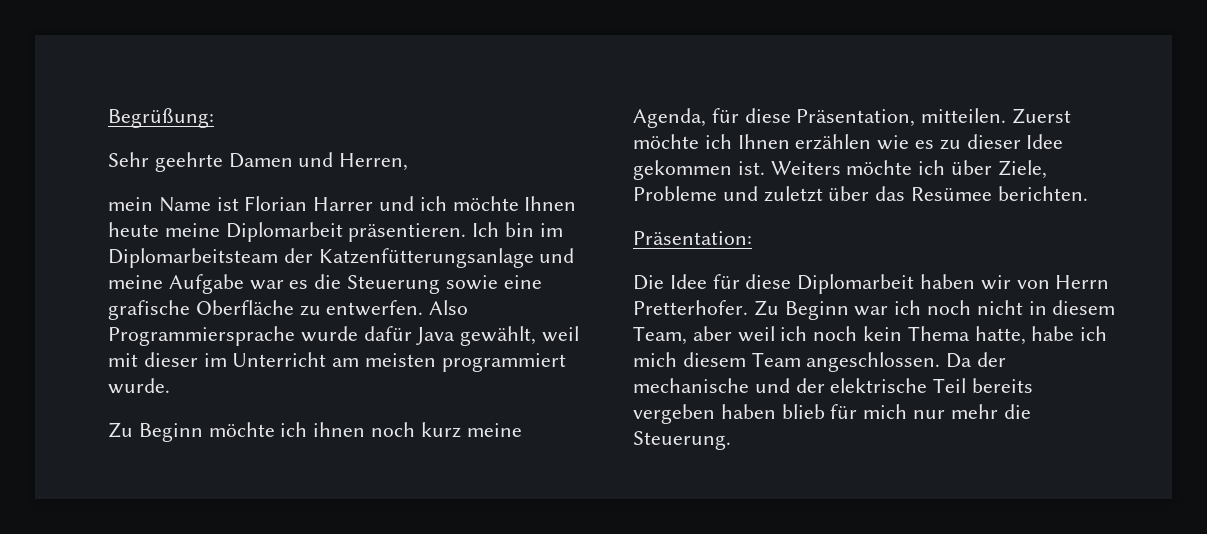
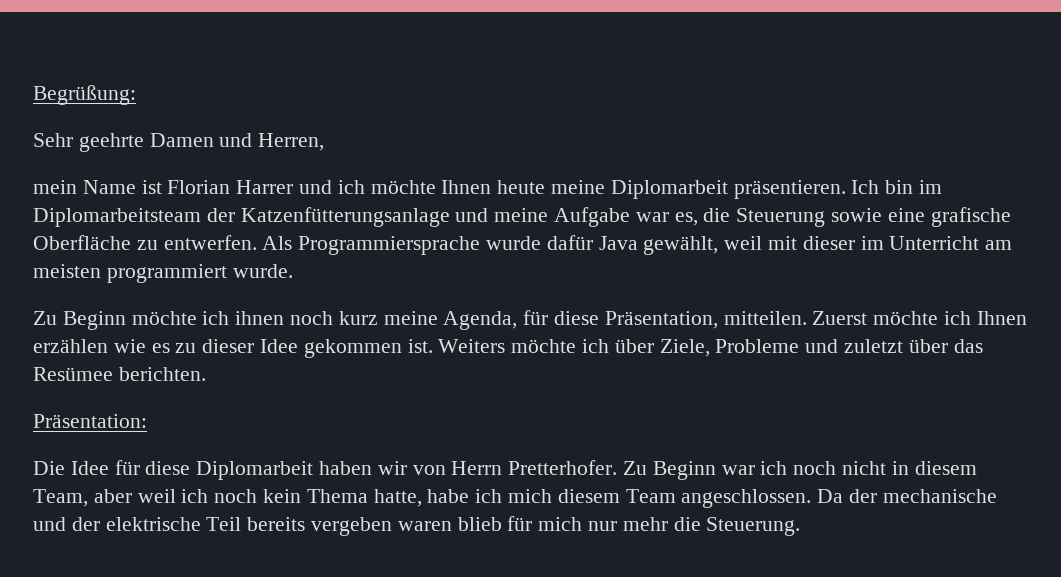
[289,280,309,289] es -> [674,212,698,226] es,
[429,300,469,315] Also -> [262,236,293,250] Als
[720,404,776,419] haben -> [397,521,452,531] waren

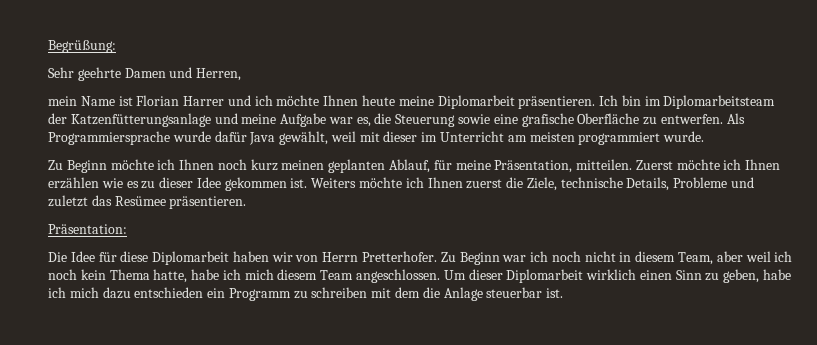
[235,311,285,325] ihnen -> [179,159,215,170] Ihnen
[383,310,600,330] meine Agenda, für diese -> [281,159,491,173] meinen geplanten Ablauf, für meine
[614,339,710,357] über Ziele, -> [427,177,670,191] Ihnen zuerst die Ziele, technische Details,
[908,339,948,353] über -> (88, 201) none
[118,367,206,381] berichten. -> [169,196,247,209] präsentieren.
[817,489,997,503] [33,516,801,536] Da der mechanische und der elektrische Teil bereits vergeben waren blieb für mich nur mehr die Steuerung. -> [443,269,792,283] [48,287,564,301] Um dieser Diplomarbeit wirklich einen Sinn zu geben, habe ich mich dazu entschieden ein Programm zu schreiben mit dem die Anlage steuerbar ist.

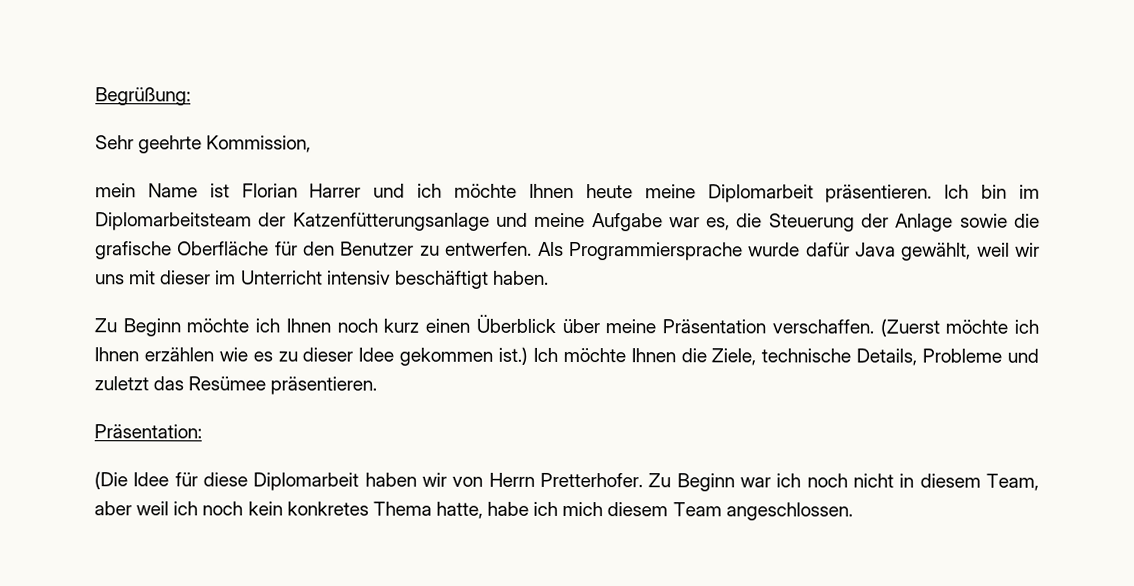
[124,67,242,81] Damen und Herren, -> [206,135,312,153] Kommission,
[458,113,640,127] sowie eine grafische Oberfläche -> [861,213,1040,232] [95,241,415,260] der Anlage sowie die grafische Oberfläche für den Benutzer
(356, 136) none -> [1015,242,1040,257] [95,274,125,285] wir uns
[507,131,705,145] am meisten programmiert wurde. -> [326,270,549,289] intensiv beschäftigt haben.
[281,159,673,173] meinen geplanten Ablauf, für meine Präsentation, mitteilen. Zuerst -> [425,314,940,337] einen Überblick über meine Präsentation verschaffen. (Zuerst
[290,177,503,189] ist. Weiters möchte ich Ihnen zuerst -> [498,346,676,365] ist.) Ich möchte Ihnen
[48,252,67,262] Die -> [94,471,128,490] (Die
(106, 274) none -> [286,501,369,516] konkretes
[443,269,792,283] [48,287,564,301] Um dieser Diplomarbeit wirklich einen Sinn zu geben, habe ich mich dazu entschieden ein Programm zu schreiben mit dem die Anlage steuerbar ist. -> (853, 511) none

